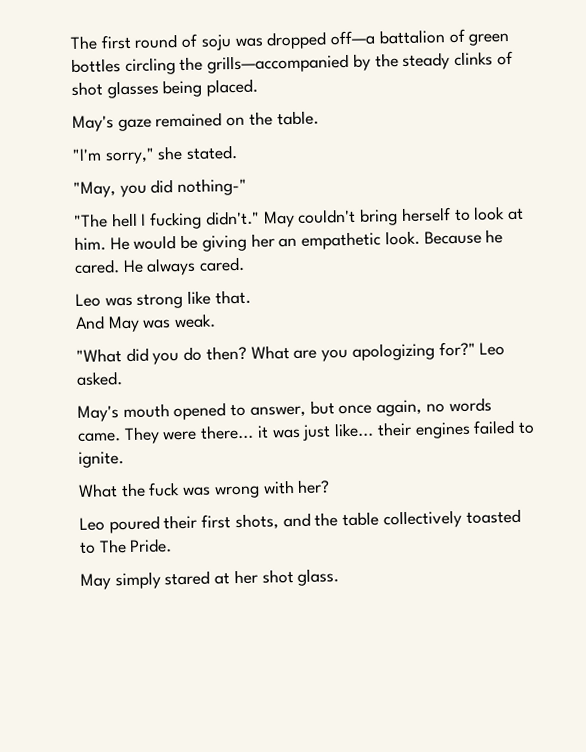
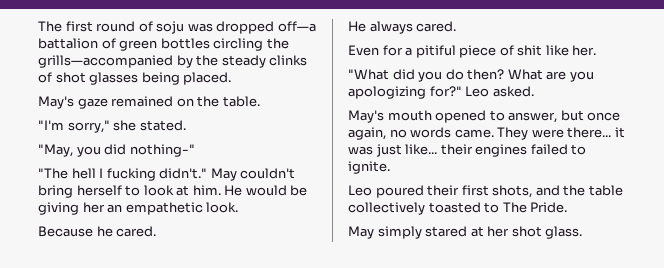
(420, 238) none -> (239, 207) //
(120, 266) none -> (157, 231) //
[75,289,251,309] [75,313,217,333] Leo was strong like that. // And May was weak. -> [348,45,597,58] Even for a pitiful piece of shit like her.
[78,479,331,499] // What the fuck was wrong with her? -> (390, 167) none

